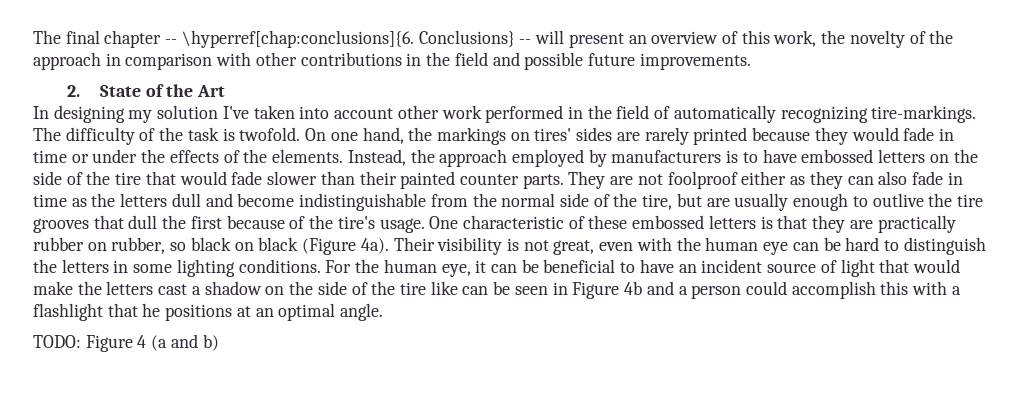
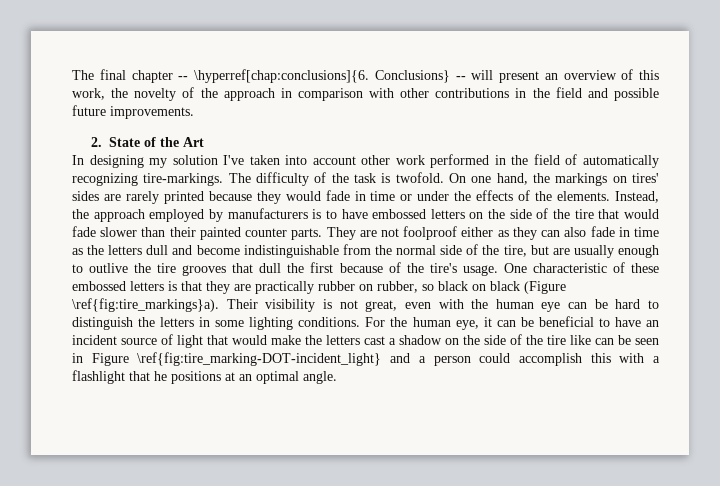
[360,238,389,254] 4a). -> [72,298,219,312] \ref{fig:tire_markings}a).
[624,281,643,295] 4b -> [137,352,382,366] \ref{fig:tire_marking-DOT-incident_light}
[33,334,219,352] // TODO: Figure 4 (a and b) -> (337, 377) none

